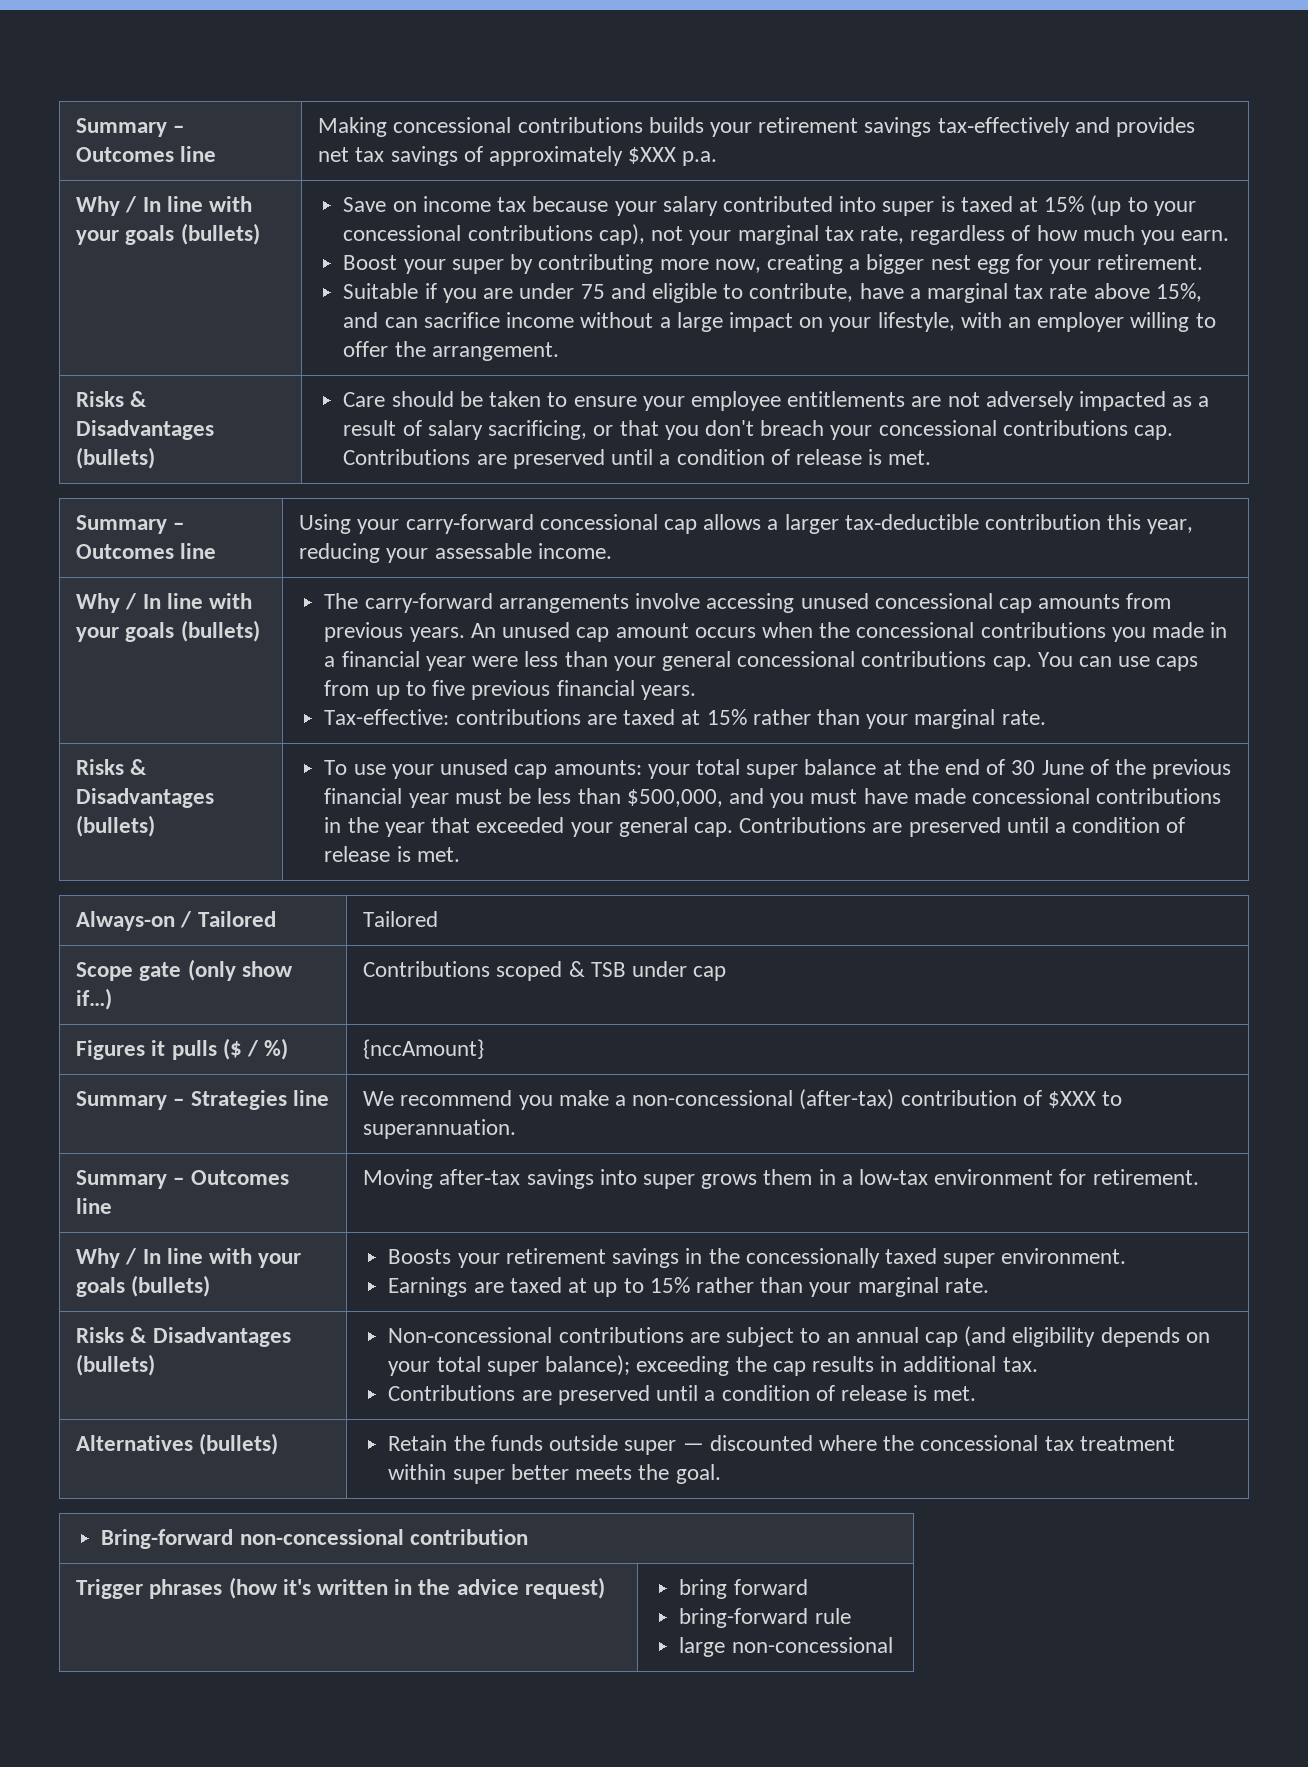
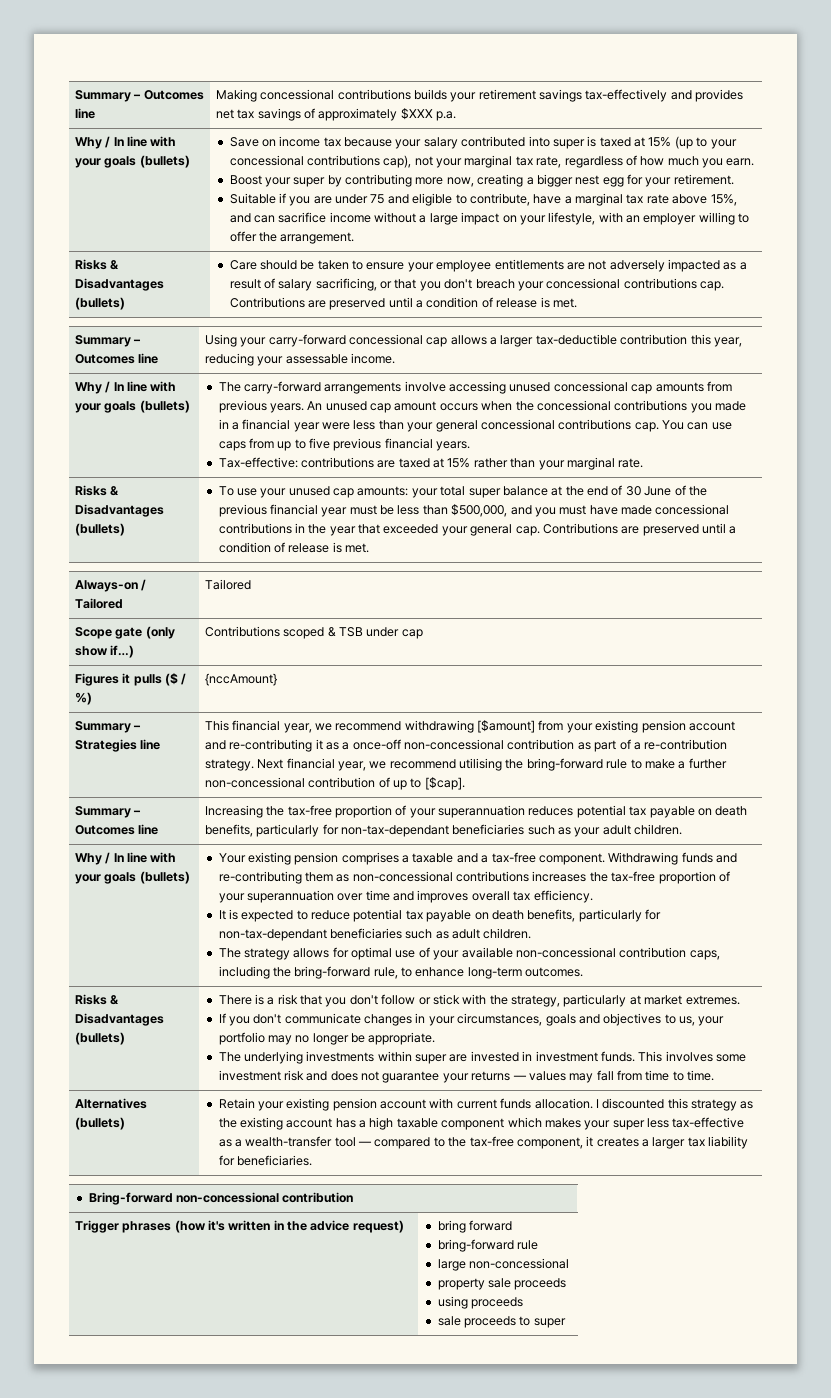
[363,1089,1123,1110] [363,1119,517,1139] [76,1170,289,1189] [76,1198,113,1214] [363,1169,1199,1189] [76,1248,302,1268] [76,1275,211,1297] [388,1248,1127,1268] [388,1277,989,1297] [76,1327,291,1347] [76,1354,156,1376] [388,1326,1210,1347] [388,1355,1038,1376] [388,1385,977,1405] [76,1433,279,1455] [388,1435,1175,1455] [388,1464,721,1484] We recommend you make a non-concessional (after-tax) contribution of $XXX to superannuation. // Summary – Outcomes line | Moving after‑tax savings into super grows them in a low‑tax environment for retirement. // Why / In line with your goals (bullets) | Boosts your retirement savings in the concessionally taxed super environment. // Earnings are taxed at up to 15% rather than your marginal rate. // Risks & Disadvantages (bullets) | Non‑concessional contributions are subject to an annual cap (and eligibility depends on your total super balance); exceeding the cap results in additional tax. // Contributions are preserved until a condition of release is met. // Alternatives (bullets) | Retain the funds outside super — discounted where the concessional tax treatment within super better meets the goal. -> [204,720,735,733] [204,739,728,752] [204,758,727,771] [204,777,465,790] [74,806,142,818] [74,824,159,835] [204,805,748,818] [204,824,683,837] [74,852,177,865] [74,871,190,884] [218,852,738,865] [218,871,730,884] [218,890,593,903] [218,909,662,922] [218,928,532,941] [218,947,720,960] [218,966,584,979] [74,994,120,1005] [74,1013,164,1026] [74,1032,125,1045] [218,994,740,1007] [218,1013,725,1026] [218,1032,436,1045] [218,1051,747,1064] [218,1070,715,1083] [74,1098,147,1109] [74,1117,125,1130] [218,1098,754,1111] [218,1117,745,1130] [218,1136,749,1149] [218,1155,312,1166] This financial year, we recommend withdrawing [$amount] from your existing pension account and re-contributing it as a once-off non-concessional contribution as part of a re-contribution strategy. Next financial year, we recommend utilising the bring-forward rule to make a further non-concessional contribution of up to [$cap]. // Summary – Outcomes line | Increasing the tax-free proportion of your superannuation reduces potential tax payable on death benefits, particularly for non-tax-dependant beneficiaries such as your adult children. // Why / In line with your goals (bullets) | Your existing pension comprises a taxable and a tax-free component. Withdrawing funds and re-contributing them as non-concessional contributions increases the tax-free proportion of your superannuation over time and improves overall tax efficiency. // It is expected to reduce potential tax payable on death benefits, particularly for non-tax-dependant beneficiaries such as adult children. // The strategy allows for optimal use of your available non-concessional contribution caps, including the bring-forward rule, to enhance long-term outcomes. // Risks & Disadvantages (bullets) | There is a risk that you don't follow or stick with the strategy, particularly at market extremes. // If you don't communicate changes in your circumstances, goals and objectives to us, your portfolio may no longer be appropriate. // The underlying investments within super are invested in investment funds. This involves some investment risk and does not guarantee your returns — values may fall from time to time. // Alternatives (bullets) | Retain your existing pension account with current funds allocation. I discounted this strategy as the existing account has a high taxable component which makes your super less tax-effective as a wealth-transfer tool — compared to the tax-free component, it creates a larger tax liability for beneficiaries.
(893, 1645) none -> [437,1278,567,1290] [437,1296,523,1309] [437,1316,566,1328] // property sale proceeds // using proceeds // sale proceeds to super

